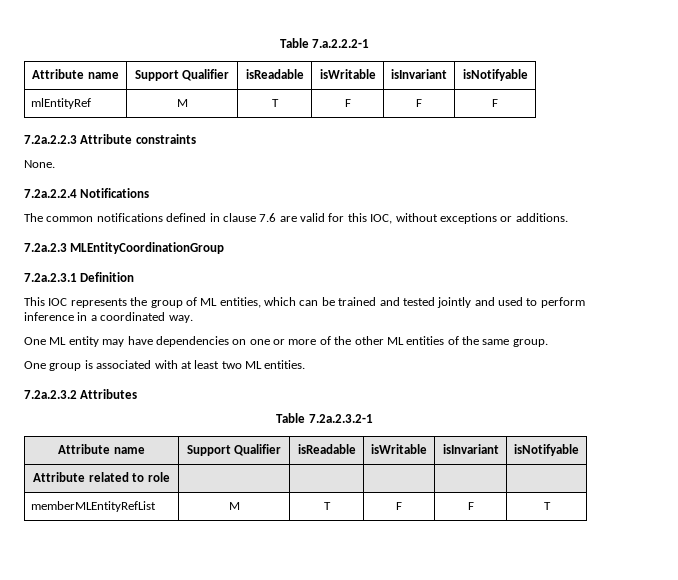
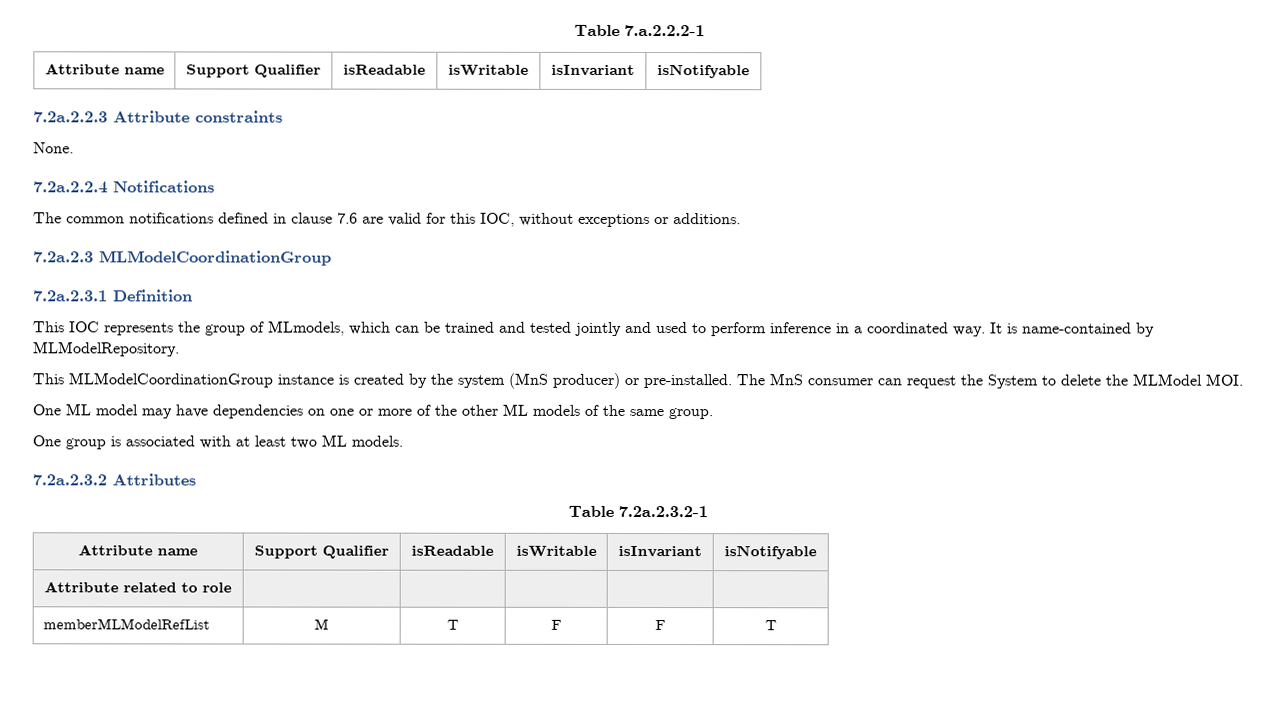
[31,98,92,109] [176,99,188,107] [271,99,279,107] [344,99,351,107] [416,99,423,107] [492,99,499,107] // mlEntityRef | M | T | F | F | F -> (750, 71) none
[70,242,225,254] MLEntityCoordinationGroup -> [99,250,332,266] MLModelCoordinationGroup
[200,297,261,308] ML entities, -> [268,320,345,336] MLmodels,
(193, 319) none -> [990,322,1155,337] [33,341,180,357] [32,372,1243,389] It is name-contained by MLModelRepository. // This MLModelCoordinationGroup instance is created by the system (MnS producer) or pre-installed. The MnS consumer can request the System to delete the MLModel MOI.
[68,336,99,347] entity -> [95,404,138,416] model
[406,336,445,345] entities -> [532,404,580,416] models
[264,360,306,369] entities. -> [351,435,403,447] models.
[31,501,157,512] memberMLEntityRefList -> [42,618,210,630] memberMLModelRefList

